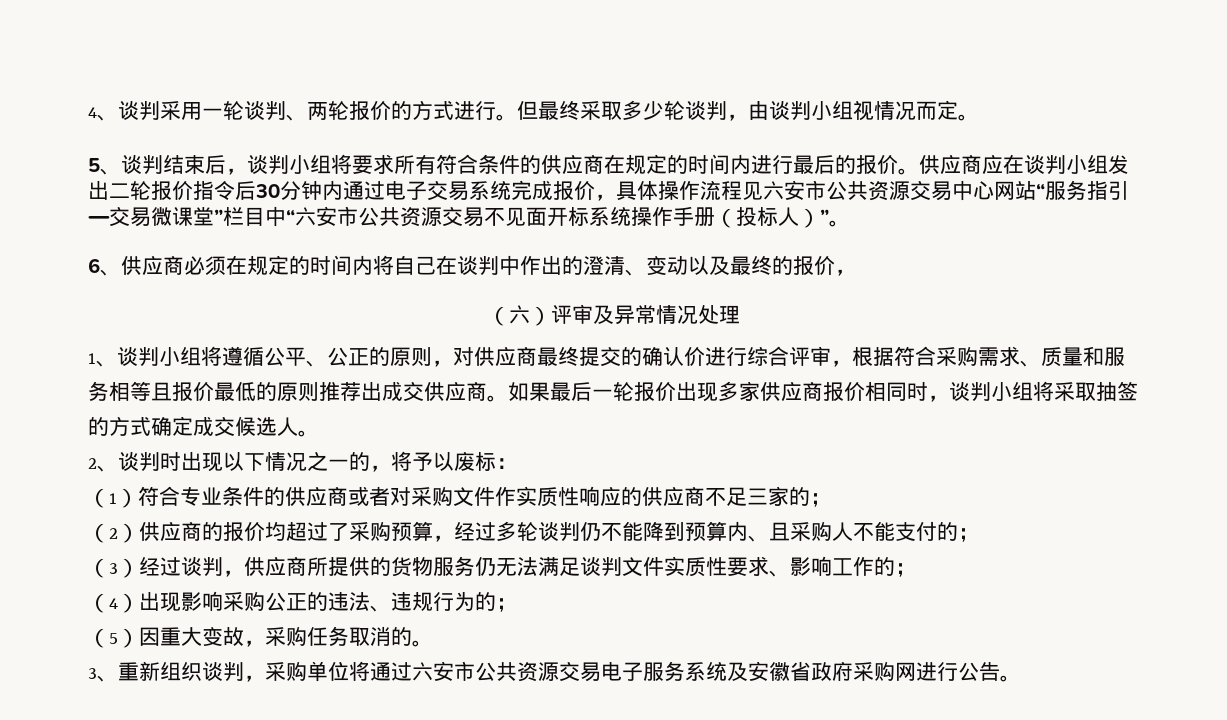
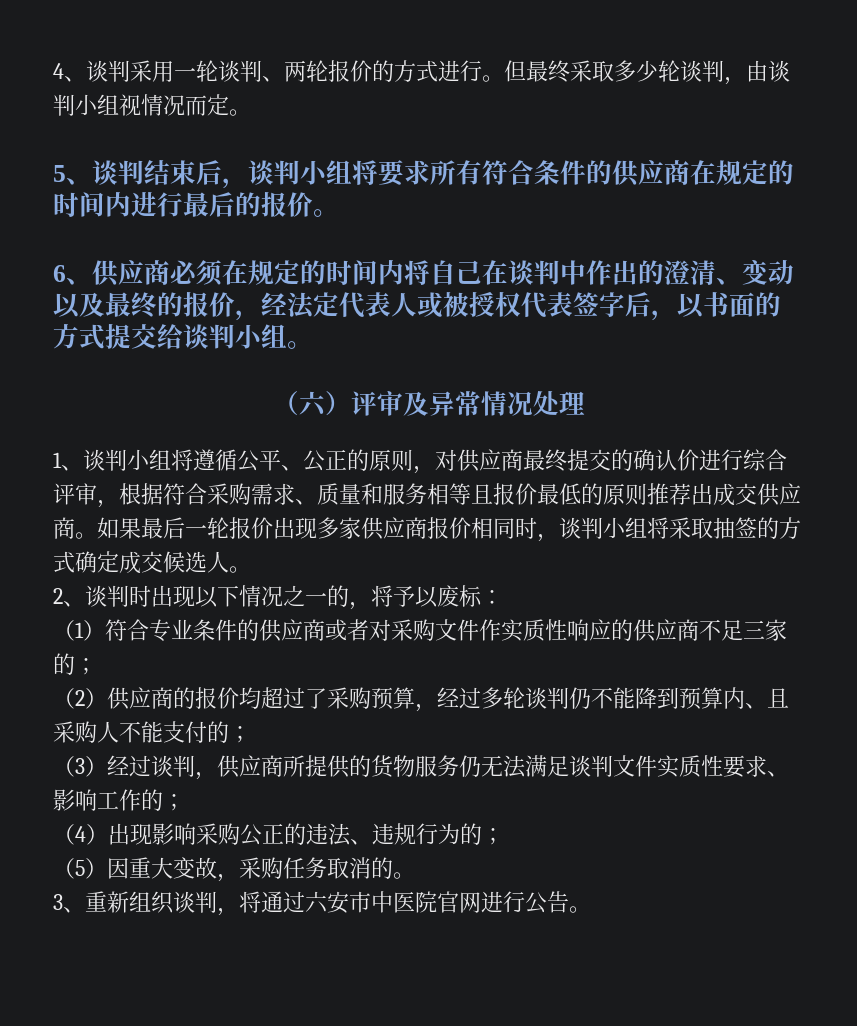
[919,154,1129,174] [88,180,1129,201] [88,206,850,228] 供应商应在谈判小组发出二轮报价指令后30分钟内通过电子交易系统完成报价，具体操作流程见六安市公共资源交易中心网站“服务指引—交易微课堂”栏目中“六安市公共资源交易不见面开标系统操作手册（投标人）”。 -> (339, 213) none
(856, 272) none -> [261,291,781,321] [53,323,313,350] 经法定代表人或被授权代表签字后，以书面的方式提交给谈判小组。
[265,661,349,682] 采购单位 -> (239, 912) none
[475,661,895,682] 公共资源交易电子服务系统及安徽省政府采购 -> [371,891,459,913] 中医院官

